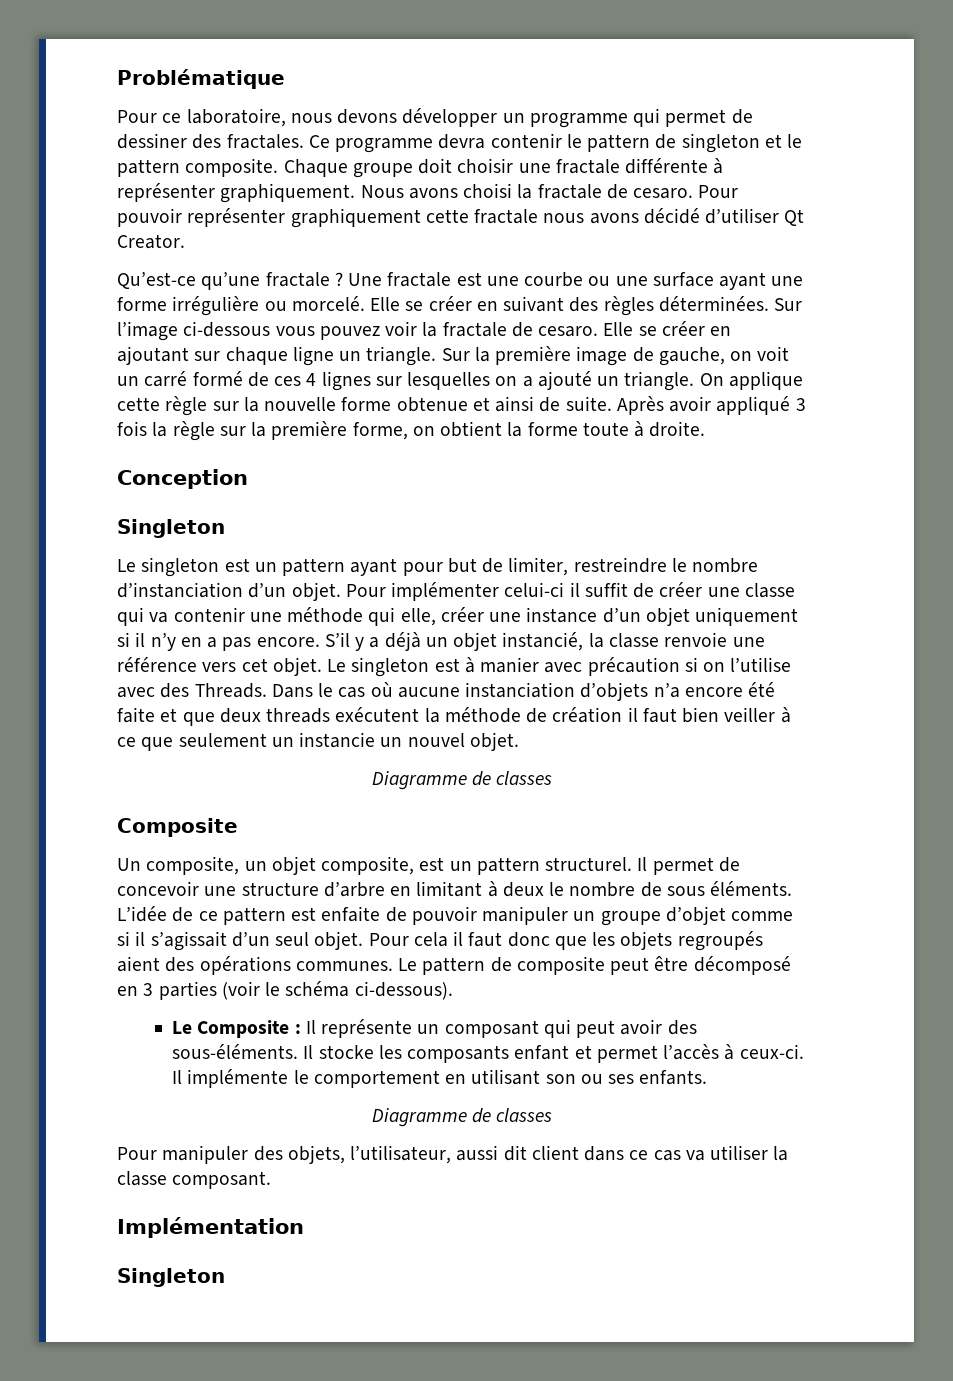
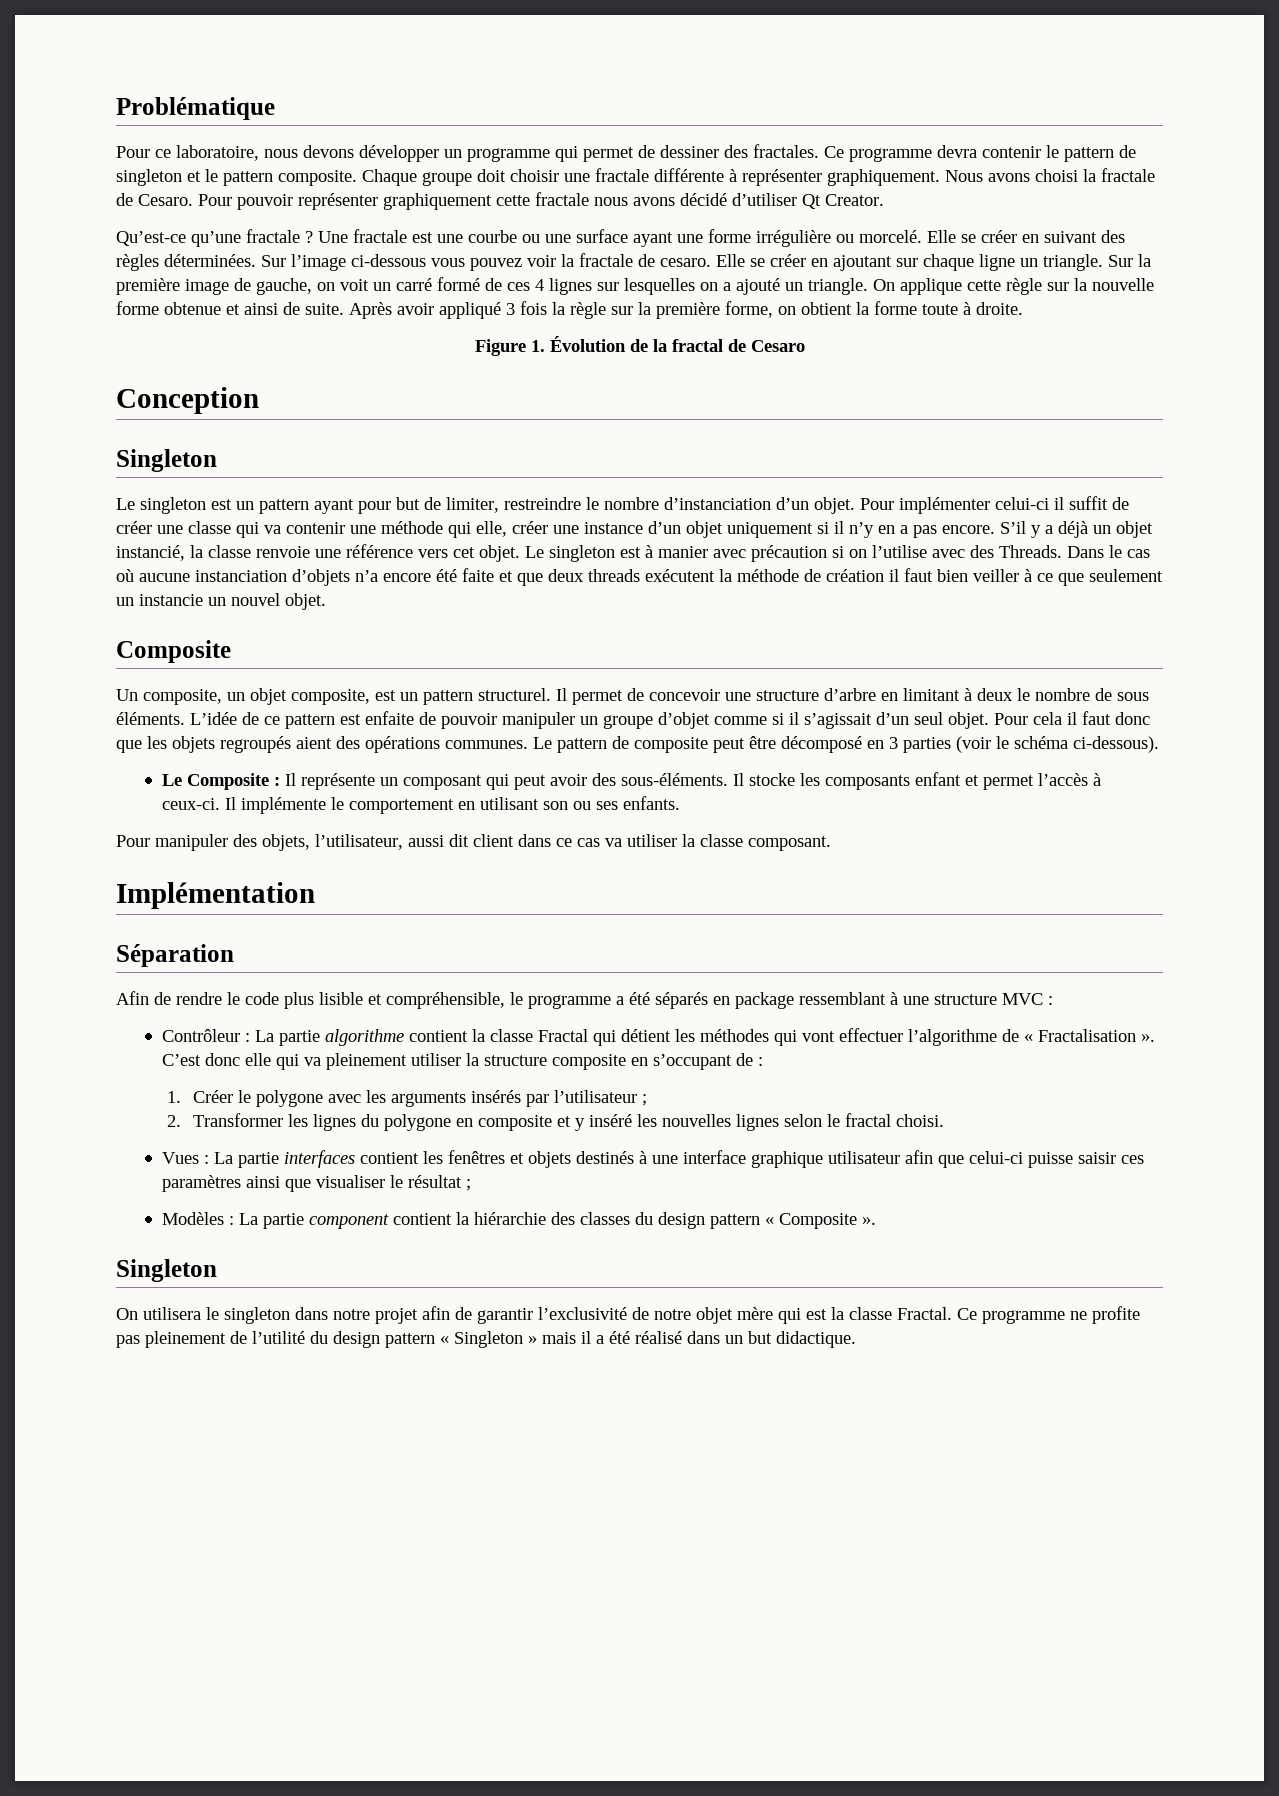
[633,188,694,199] cesaro. -> [138,194,193,206] Cesaro.
(706, 429) none -> [474,336,805,356] // Figure 1. Évolution de la fractal de Cesaro
[371,771,553,790] // Diagramme de classes -> (326, 601) none
[371,1108,553,1127] // Diagramme de classes -> (681, 803) none
[117,1268,225,1287] Singleton -> [116,944,234,967] [116,991,1053,1009] [162,1028,1156,1046] [162,1053,764,1070] [167,1090,648,1107] [167,1113,945,1131] [162,1150,1145,1168] [162,1175,472,1192] [162,1212,877,1229] [116,1259,217,1282] [116,1306,1140,1324] [116,1331,856,1348] Séparation // Afin de rendre le code plus lisible et compréhensible, le programme a été séparés en package ressemblant à une structure MVC : // Contrôleur : La partie algorithme contient la classe Fractal qui détient les méthodes qui vont effectuer l’algorithme de « Fractalisation ». C’est donc elle qui va pleinement utiliser la structure composite en s’occupant de : // 1. Créer le polygone avec les arguments insérés par l’utilisateur ; // 2. Transformer les lignes du polygone en composite et y inséré les nouvelles lignes selon le fractal choisi. // Vues : La partie interfaces contient les fenêtres et objets destinés à une interface graphique utilisateur afin que celui-ci puisse saisir ces paramètres ainsi que visualiser le résultat ; // Modèles : La partie component contient la hiérarchie des classes du design pattern « Composite ». // Singleton // On utilisera le singleton dans notre projet afin de garantir l’exclusivité de notre objet mère qui est la classe Fractal. Ce programme ne profite pas pleinement de l’utilité du design pattern « Singleton » mais il a été réalisé dans un but didactique.

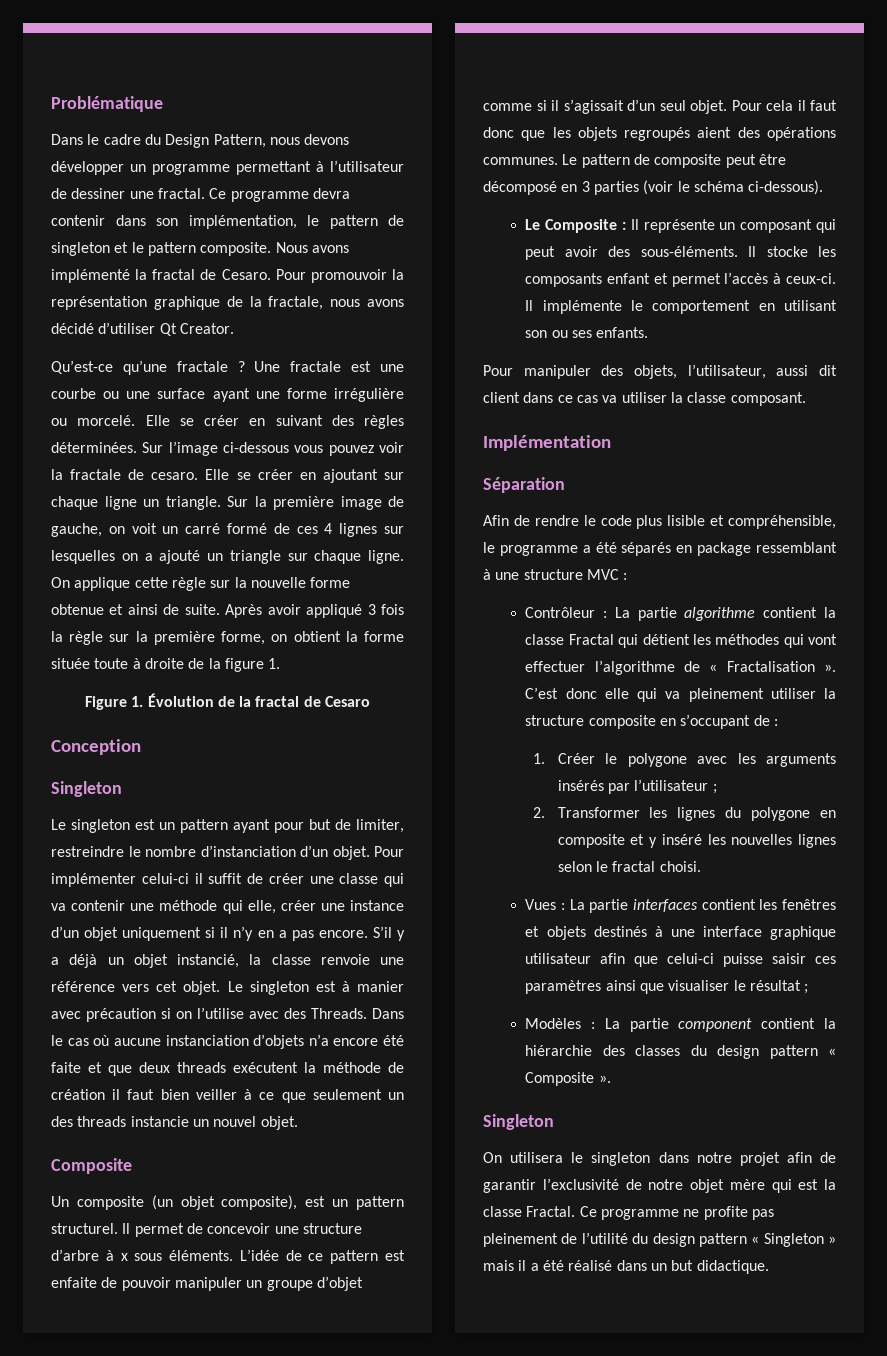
[116,145,259,161] Pour ce laboratoire, -> [51,134,266,148] Dans le cadre du Design Pattern,
[555,144,819,162] qui permet de dessiner des fractales. -> [236,160,404,175] [51,188,205,199] permettant à l’utilisateur de dessiner une fractal.
(1041, 152) none -> [115,215,297,229] dans son implémentation,
[362,168,1155,186] [116,192,589,210] Chaque groupe doit choisir une fractale différente à représenter graphiquement. Nous avons choisi la fractale de Cesaro. Pour pouvoir représenter graphiquement cette fractale -> [275,242,349,253] [51,269,404,283] [51,296,324,310] Nous avons implémenté la fractal de Cesaro. Pour promouvoir la représentation graphique de la fractale,
[808,278,868,295] triangle. -> [229,550,404,564] triangle sur chaque ligne.
(917, 308) none -> [51,658,90,669] située
[976,302,1023,315] droite. -> [144,658,281,672] droite de la figure 1.
(134, 601) none -> [51,1116,127,1127] des threads
[143,688,370,705] composite, un objet composite, -> [76,1195,298,1210] composite (un objet composite),
[881,688,1112,701] en limitant à deux le nombre de -> [105,1250,128,1261] à x

